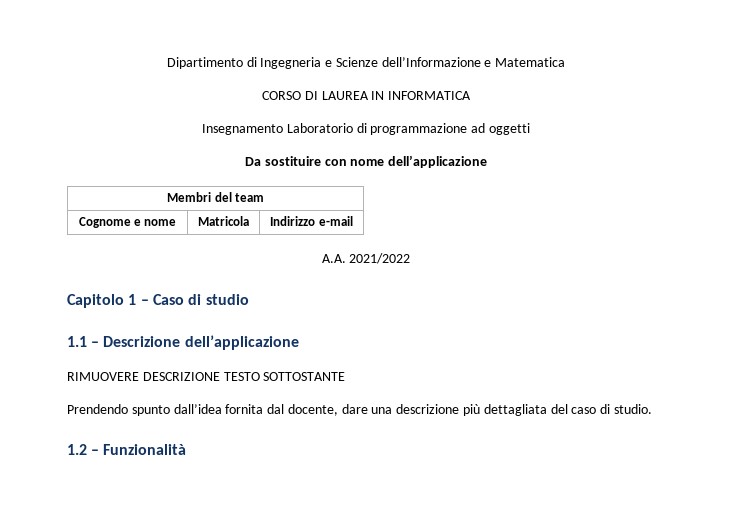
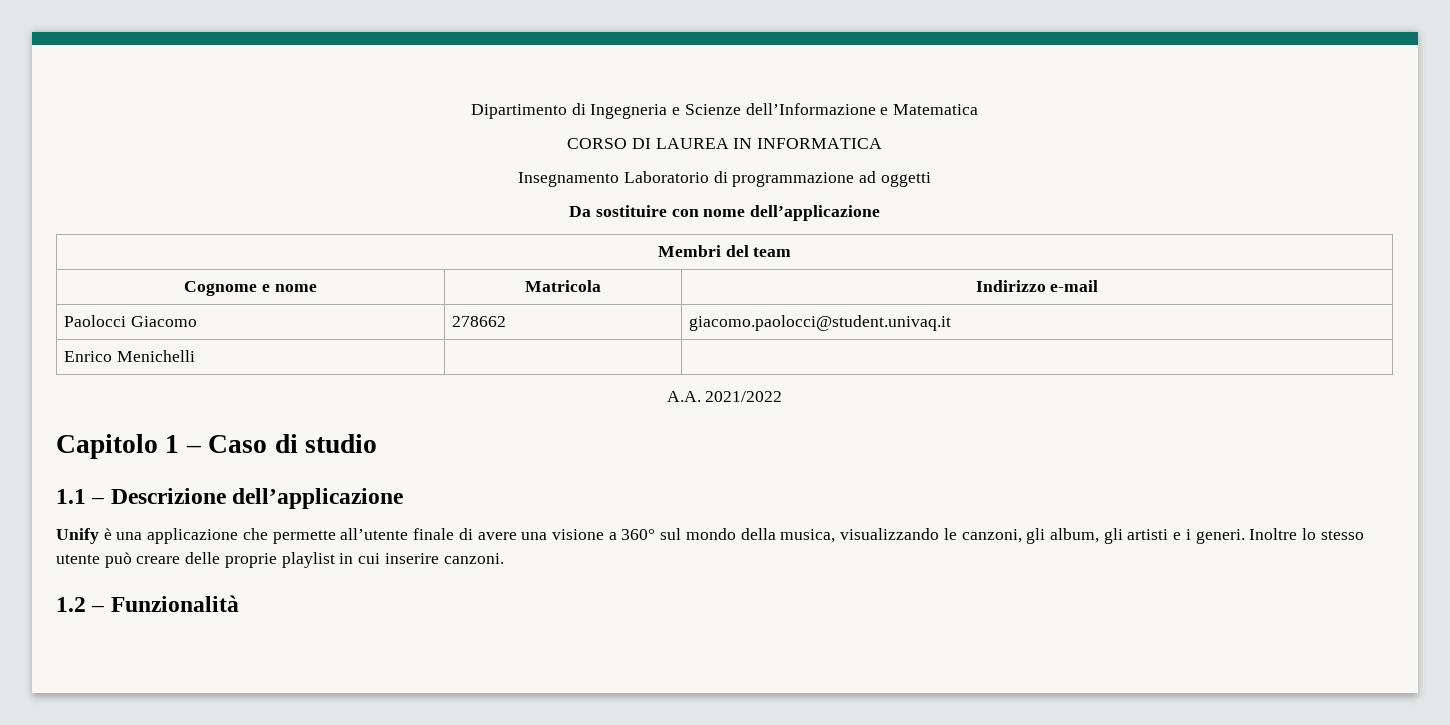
(353, 221) none -> [64,315,198,327] [452,316,507,327] [689,315,952,331] [64,350,196,362] // Paolocci Giacomo | 278662 | giacomo.paolocci@student.univaq.it // Enrico Menichelli | |
[67,372,346,381] [67,404,652,416] RIMUOVERE DESCRIZIONE TESTO SOTTOSTANTE // Prendendo spunto dall’idea fornita dal docente, dare una descrizione più dettagliata del caso di studio. -> [56,528,1364,544] [56,552,504,568] Unify è una applicazione che permette all’utente finale di avere una visione a 360° sul mondo della musica, visualizzando le canzoni, gli album, gli artisti e i generi. Inoltre lo stesso utente può creare delle proprie playlist in cui inserire canzoni.

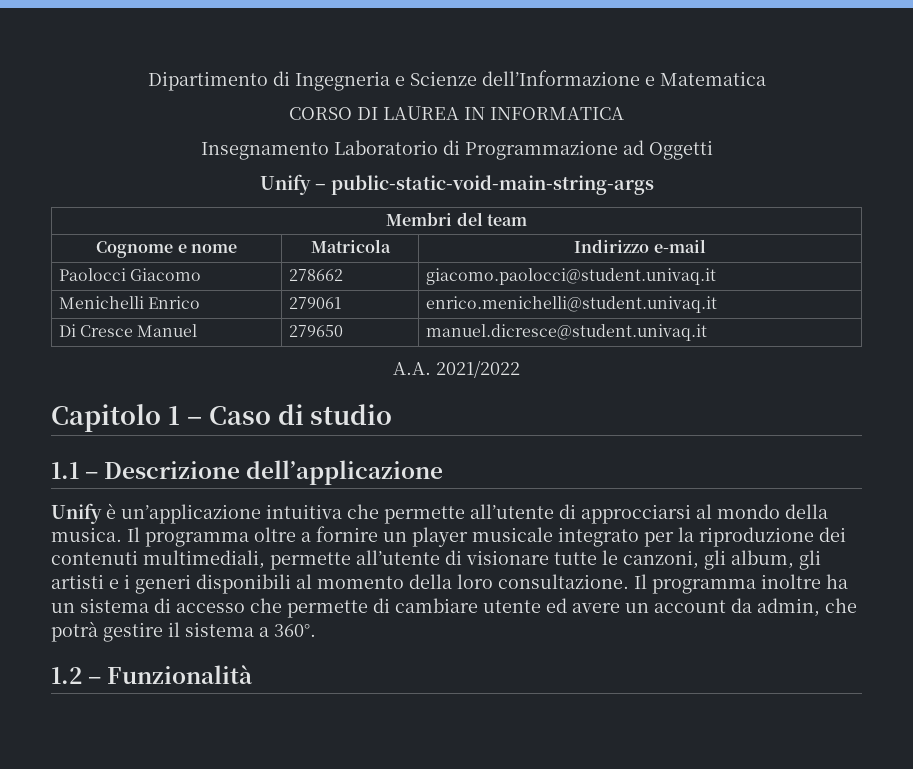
[732,171,931,187] [569,205,880,221] programmazione ad oggetti // Da sostituire con nome dell’applicazione -> [464,140,713,160] [259,174,654,195] Programmazione ad Oggetti // Unify – public-static-void-main-string-args
(952, 323) none -> [58,296,144,309] Menichelli
[117,350,196,362] Menichelli | | -> [288,297,342,309] [425,296,717,313] [58,324,198,337] [288,325,343,337] [425,324,707,341] | 279061 | enrico.menichelli@student.univaq.it // Di Cresce Manuel | 279650 | manuel.dicresce@student.univaq.it
[116,528,239,544] una applicazione -> [121,504,342,524] un’applicazione intuitiva
[413,528,940,543] finale di avere una visione a 360° sul mondo della musica, visualizzando -> [559,504,828,524] [51,526,846,547] [51,550,597,570] di approcciarsi al mondo della musica. Il programma oltre a fornire un player musicale integrato per la riproduzione dei contenuti multimediali, permette all’utente di visionare tutte
[1195,528,1364,544] [56,552,504,568] generi. Inoltre lo stesso utente può creare delle proprie playlist in cui inserire canzoni. -> [135,574,848,594] [51,598,857,618] [51,621,316,642] generi disponibili al momento della loro consultazione. Il programma inoltre ha un sistema di accesso che permette di cambiare utente ed avere un account da admin, che potrà gestire il sistema a 360°.

